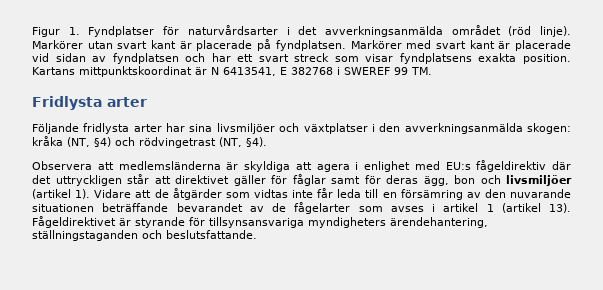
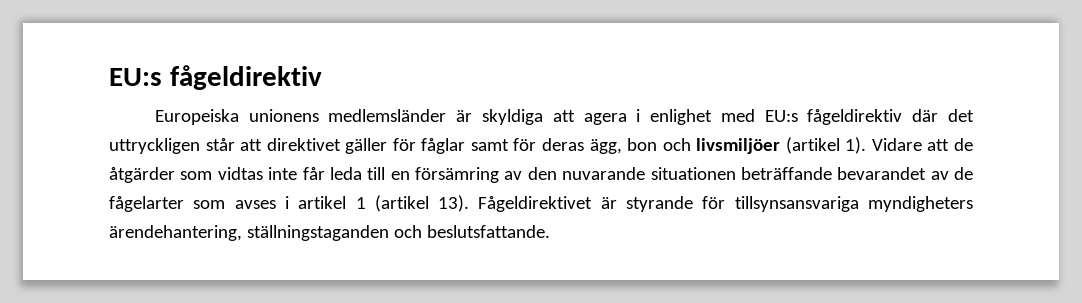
[32,25,571,37] [32,39,571,51] [32,53,571,64] [32,66,432,77] [32,96,147,110] [32,123,572,134] [32,136,267,148] [32,161,221,170] Figur 1. Fyndplatser för naturvårdsarter i det avverkningsanmälda området (röd linje). Markörer utan svart kant är placerade på fyndplatsen. Markörer med svart kant är placerade vid sidan av fyndplatsen och har ett svart streck som visar fyndplatsens exakta position. Kartans mittpunktskoordinat är N 6413541, E 382768 i SWEREF 99 TM. // Fridlysta arter // Följande fridlysta arter har sina livsmiljöer och växtplatser i den avverkningsanmälda skogen: kråka (NT, §4) och rödvingetrast (NT, §4). // Observera att medlemsländerna -> [109,65,322,90] [154,109,447,125] EU:s fågeldirektiv // Europeiska unionens medlemsländer

